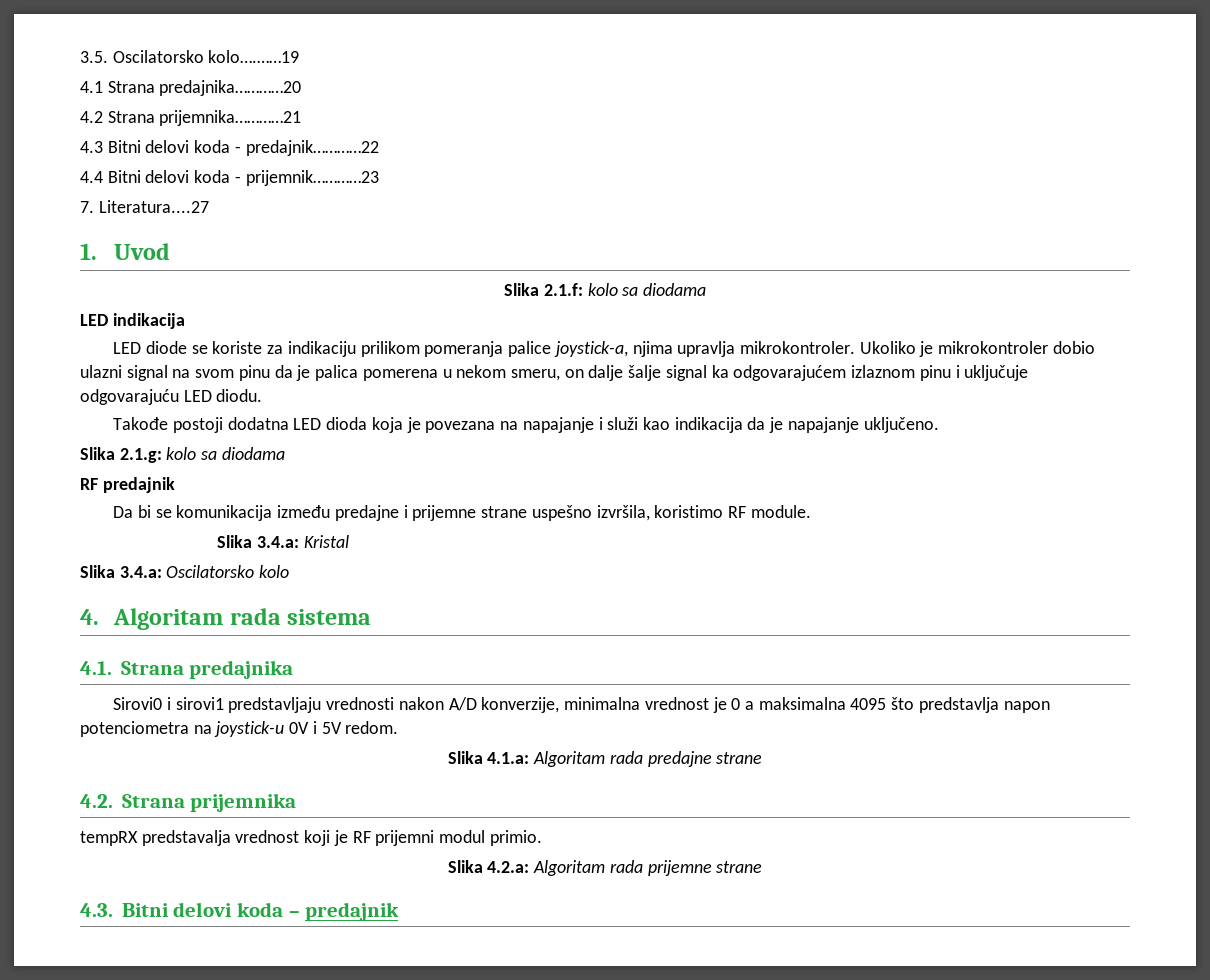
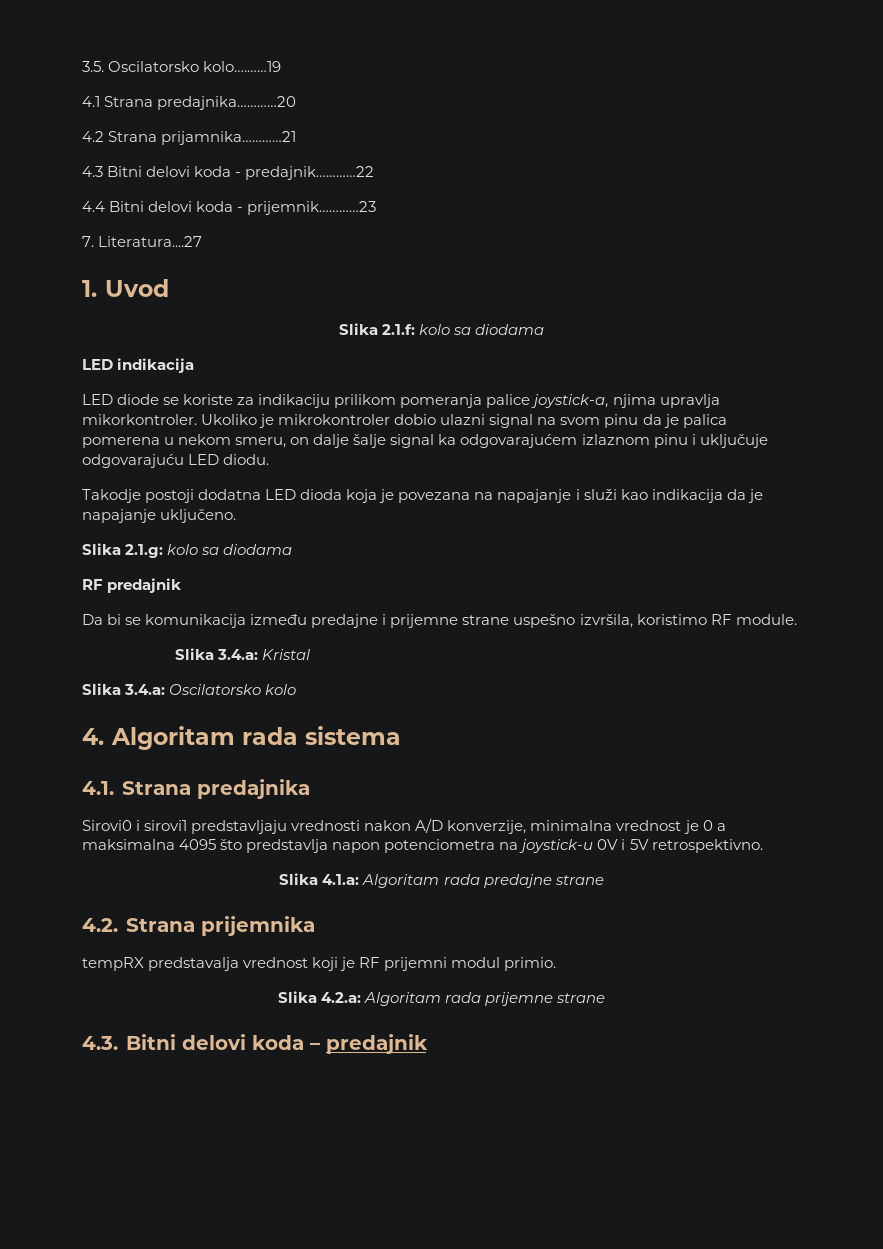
[159,110,302,126] prijemnika…………21 -> [161,131,297,145] prijamnika…………21
[739,341,855,354] mikrokontroler. -> [82,414,197,425] mikorkontroler.
[113,417,169,430] Takođe -> [82,489,141,503] Takodje
[345,721,399,734] redom. -> [651,839,763,853] retrospektivno.

